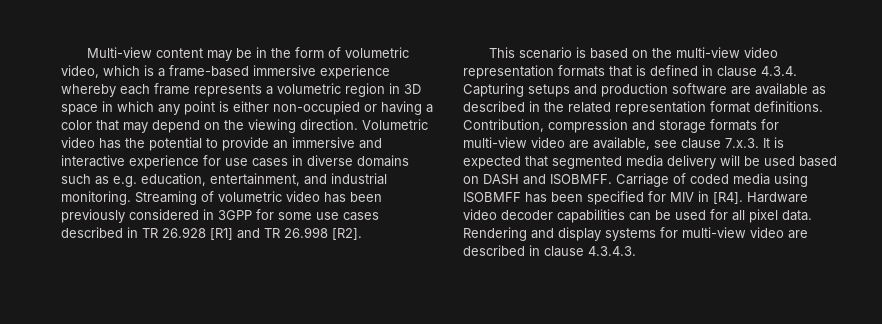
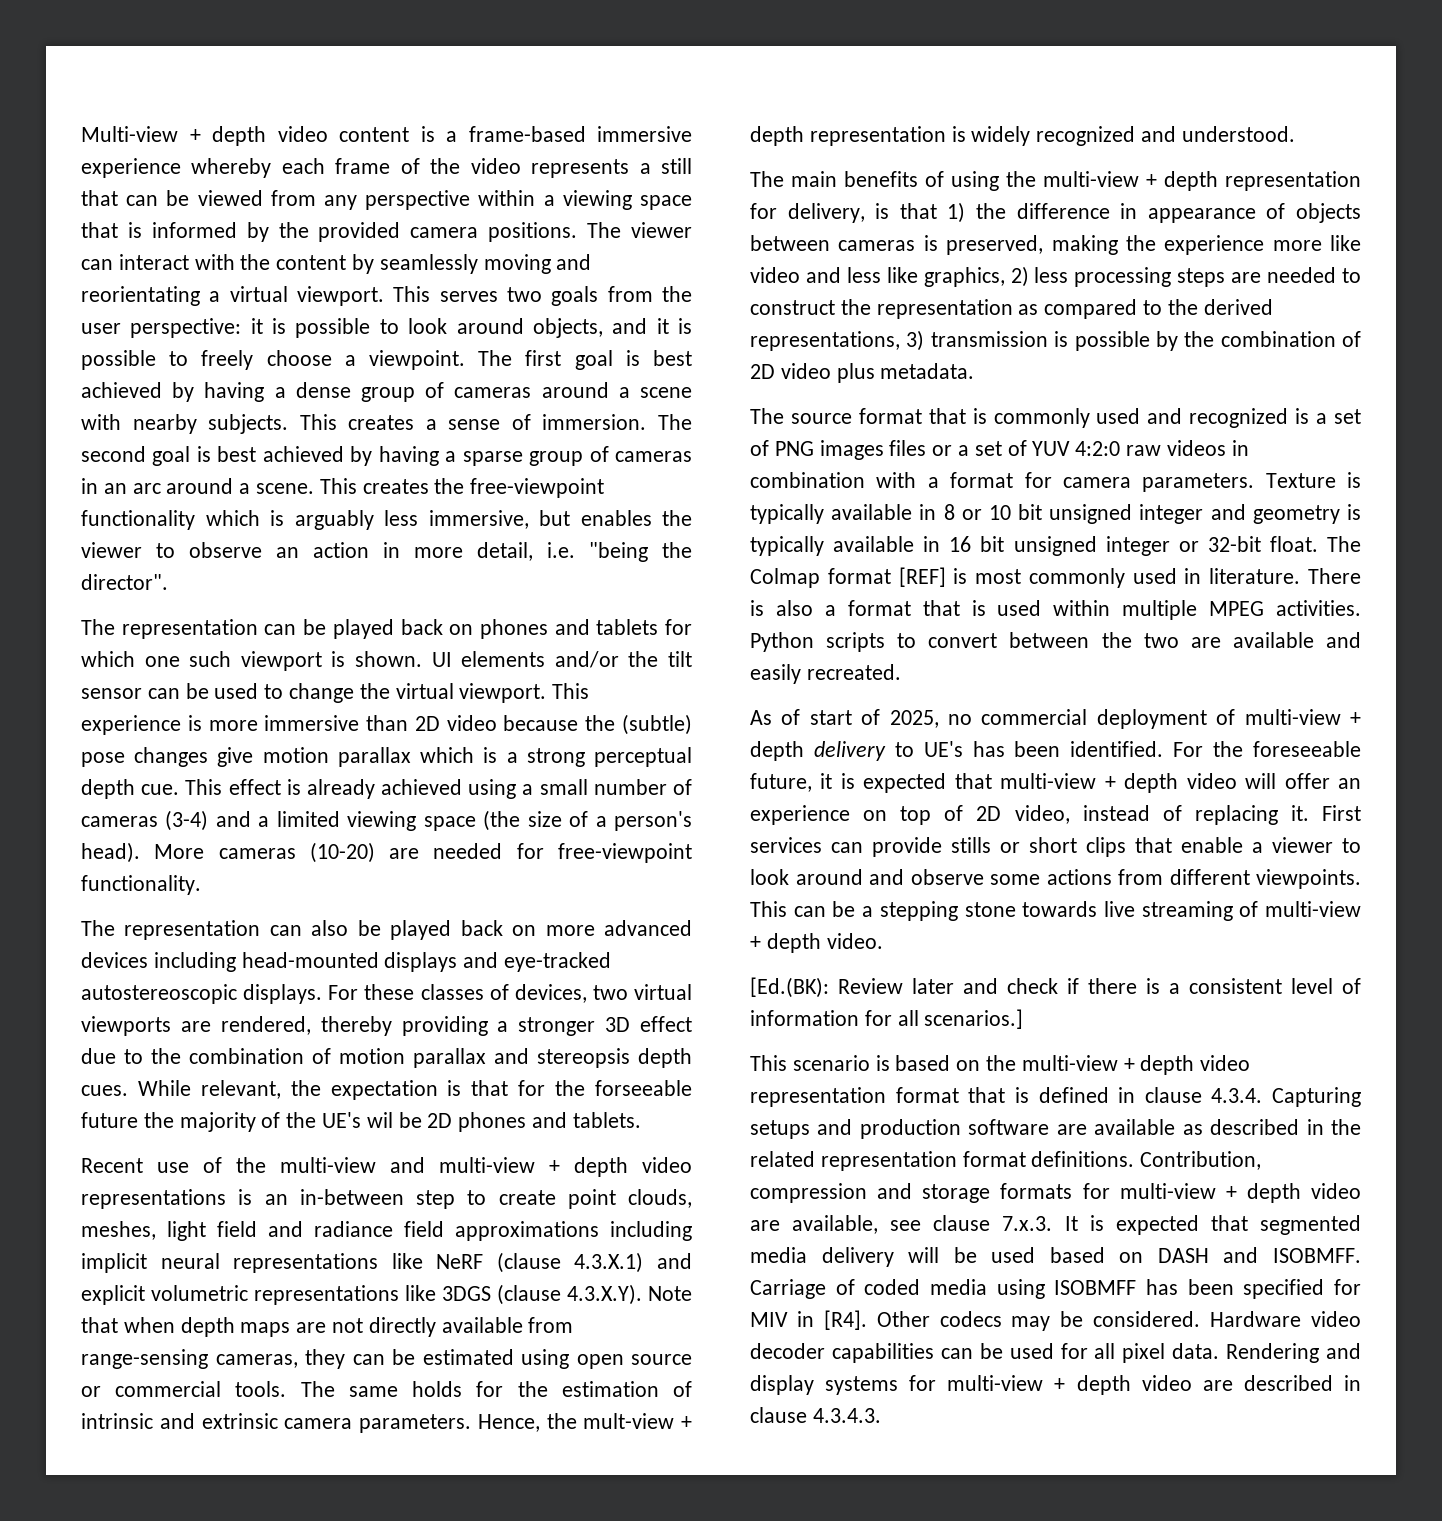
[155,47,409,61] [61,65,140,78] content may be in the form of volumetric video, which -> [189,126,409,146] + depth video content
[194,83,421,97] [61,101,433,115] [61,119,428,133] [61,137,382,151] [61,155,409,169] [61,173,387,187] [61,191,382,205] [61,209,379,223] [61,227,362,240] represents a volumetric region in 3D space in which any point is either non-occupied or having a color that may depend on the viewing direction. Volumetric video has the potential to provide an immersive and interactive experience for use cases in diverse domains such as e.g. education, entertainment, and industrial monitoring. Streaming of volumetric video has been previously considered in 3GPP for some use cases described in TR 26.928 [R1] and TR 26.998 [R2]. -> [400,158,693,178] [81,190,692,210] [81,222,693,242] [81,254,592,274] [81,286,692,306] [81,318,693,338] [81,350,692,370] [81,382,692,402] [81,414,692,434] [81,446,692,466] [81,478,605,498] [81,510,692,530] [81,542,692,562] [81,574,168,590] [81,619,692,639] [81,651,693,671] [81,683,590,703] [81,714,692,735] [81,747,692,767] [81,779,692,799] [81,810,692,831] [81,842,692,863] [81,875,201,895] [81,920,693,940] [81,952,612,972] [81,984,692,1004] [81,1016,692,1036] [81,1048,692,1068] [81,1080,693,1100] [81,1112,641,1132] [81,1157,692,1177] [81,1189,692,1209] [81,1221,692,1241] [81,1252,692,1273] [81,1284,692,1305] [81,1317,574,1337] [81,1349,692,1369] [81,1381,692,1397] [81,1413,692,1433] [750,126,1295,146] [750,171,1361,191] [750,202,1361,223] [750,235,1361,255] [750,266,1361,287] [750,299,1273,319] [750,330,1361,351] [750,363,975,383] [750,408,1361,428] [750,440,1249,460] [750,472,1361,492] [750,504,1361,524] [750,536,1361,556] [750,567,1361,588] [750,600,1361,620] [750,632,1361,652] [750,664,901,684] [750,709,1361,729] [750,741,1361,761] [750,773,1361,793] [750,805,1361,825] [750,837,1361,857] [750,869,1361,889] [750,901,1361,921] [750,933,883,953] [750,977,1361,998] [750,1009,1024,1029] of the video represents a still that can be viewed from any perspective within a viewing space that is informed by the provided camera positions. The viewer can interact with the content by seamlessly moving and reorientating a virtual viewport. This serves two goals from the user perspective: it is possible to look around objects, and it is possible to freely choose a viewpoint. The first goal is best achieved by having a dense group of cameras around a scene with nearby subjects. This creates a sense of immersion. The second goal is best achieved by having a sparse group of cameras in an arc around a scene. This creates the free-viewpoint functionality which is arguably less immersive, but enables the viewer to observe an action in more detail, i.e. "being the director". // The representation can be played back on phones and tablets for which one such viewport is shown. UI elements and/or the tilt sensor can be used to change the virtual viewport. This experience is more immersive than 2D video because the (subtle) pose changes give motion parallax which is a strong perceptual depth cue. This effect is already achieved using a small number of cameras (3-4) and a limited viewing space (the size of a person's head). More cameras (10-20) are needed for free-viewpoint functionality. // The representation can also be played back on more advanced devices including head-mounted displays and eye-tracked autostereoscopic displays. For these classes of devices, two virtual viewports are rendered, thereby providing a stronger 3D effect due to the combination of motion parallax and stereopsis depth cues. While relevant, the expectation is that for the forseeable future the majority of the UE's wil be 2D phones and tablets. // Recent use of the multi-view and multi-view + depth video representations is an in-between step to create point clouds, meshes, light field and radiance field approximations including implicit neural representations like NeRF (clause 4.3.X.1) and explicit volumetric representations like 3DGS (clause 4.3.X.Y). Note that when depth maps are not directly available from range-sensing cameras, they can be estimated using open source or commercial tools. The same holds for the estimation of intrinsic and extrinsic camera parameters. Hence, the mult-view + depth representation is widely recognized and understood. // The main benefits of using the multi-view + depth representation for delivery, is that 1) the difference in appearance of objects between cameras is preserved, making the experience more like video and less like graphics, 2) less processing steps are needed to construct the representation as compared to the derived representations, 3) transmission is possible by the combination of 2D video plus metadata. // The source format that is commonly used and recognized is a set of PNG images files or a set of YUV 4:2:0 raw videos in combination with a format for camera parameters. Texture is typically available in 8 or 10 bit unsigned integer and geometry is typically available in 16 bit unsigned integer or 32-bit float. The Colmap format [REF] is most commonly used in literature. There is also a format that is used within multiple MPEG activities. Python scripts to convert between the two are available and easily recreated. // As of start of 2025, no commercial deployment of multi-view + depth delivery to UE's has been identified. For the foreseeable future, it is expected that multi-view + depth video will offer an experience on top of 2D video, instead of replacing it. First services can provide stills or short clips that enable a viewer to look around and observe some actions from different viewpoints. This can be a stepping stone towards live streaming of multi-view + depth video. // [Ed.(BK): Review later and check if there is a consistent level of information for all scenarios.]
(740, 52) none -> [1123,1055,1195,1075] + depth
[558,65,605,77] formats -> [895,1087,959,1103] format
(527, 142) none -> [1225,1183,1301,1203] + depth
(743, 198) none -> [876,1311,1201,1331] Other codecs may be considered.
(746, 232) none -> [1054,1375,1131,1395] + depth

